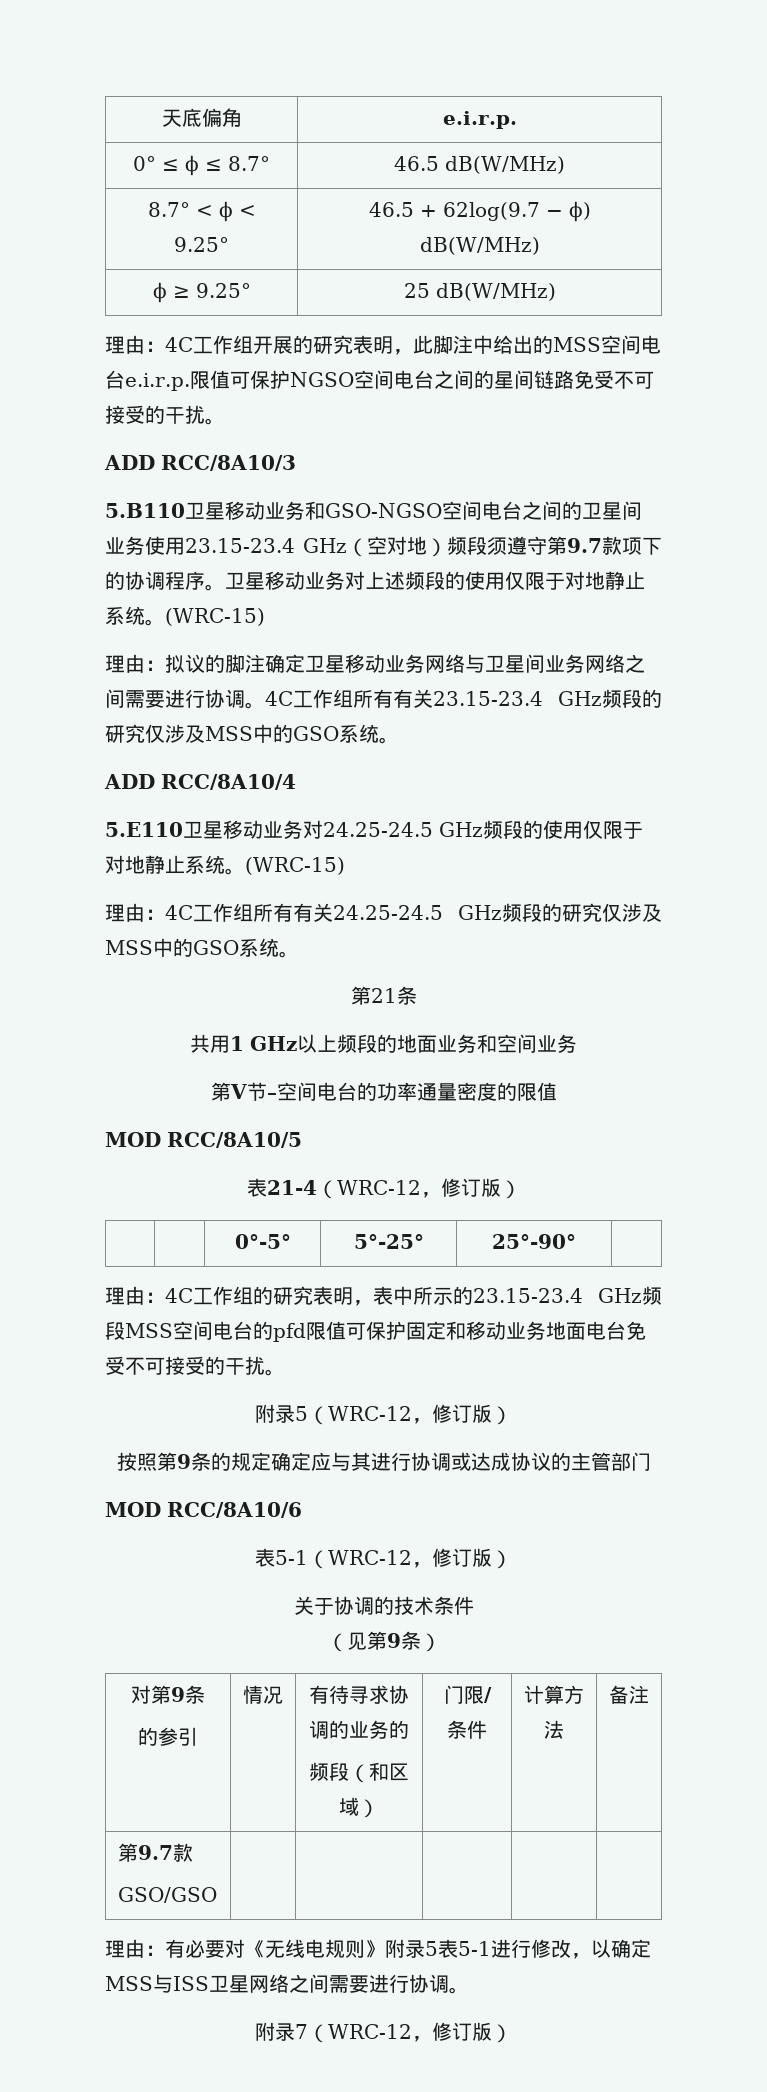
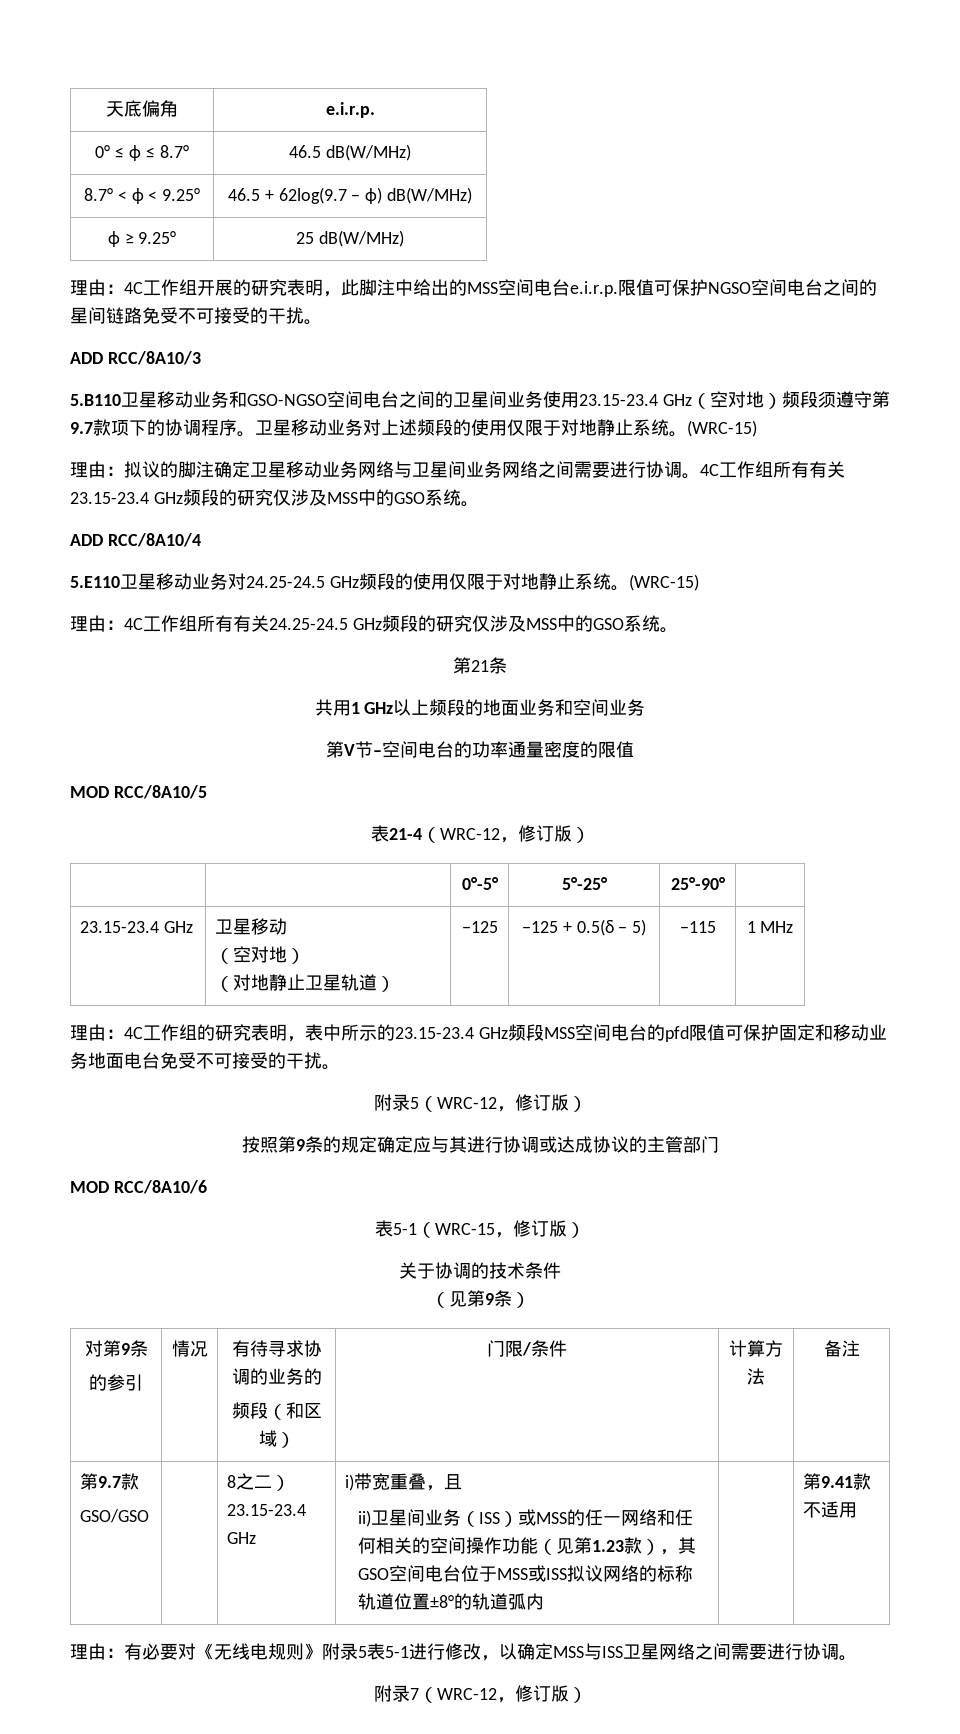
(576, 1241) none -> [80,921,194,933] [215,918,288,935] [215,946,306,964] [215,974,396,992] [461,921,498,933] [521,919,647,936] [679,921,716,933] [746,921,794,933] // 23.15-23.4 GHz | 卫星移动 // （空对地） // （对地静止卫星轨道） | −125 | −125 + 0.5(δ − 5) | −115 | 1 MHz
[328,1550,412,1565] WRC-12 -> [435,1223,495,1235] WRC-15
(217, 1895) | | | -> [227,1473,291,1491] [227,1504,307,1516] [227,1532,257,1544] [345,1473,463,1491] [357,1509,693,1527] [357,1537,696,1555] [357,1565,693,1582] [357,1593,544,1610] [803,1473,872,1490] [803,1501,858,1518] 8之二）23.15-23.4 GHz | i)带宽重叠，且 // ii)卫星间业务（ISS）或MSS的任一网络和任何相关的空间操作功能（见第1.23款），其GSO空间电台位于MSS或ISS拟议网络的标称轨道位置±8°的轨道弧内 | | 第9.41款不适用

